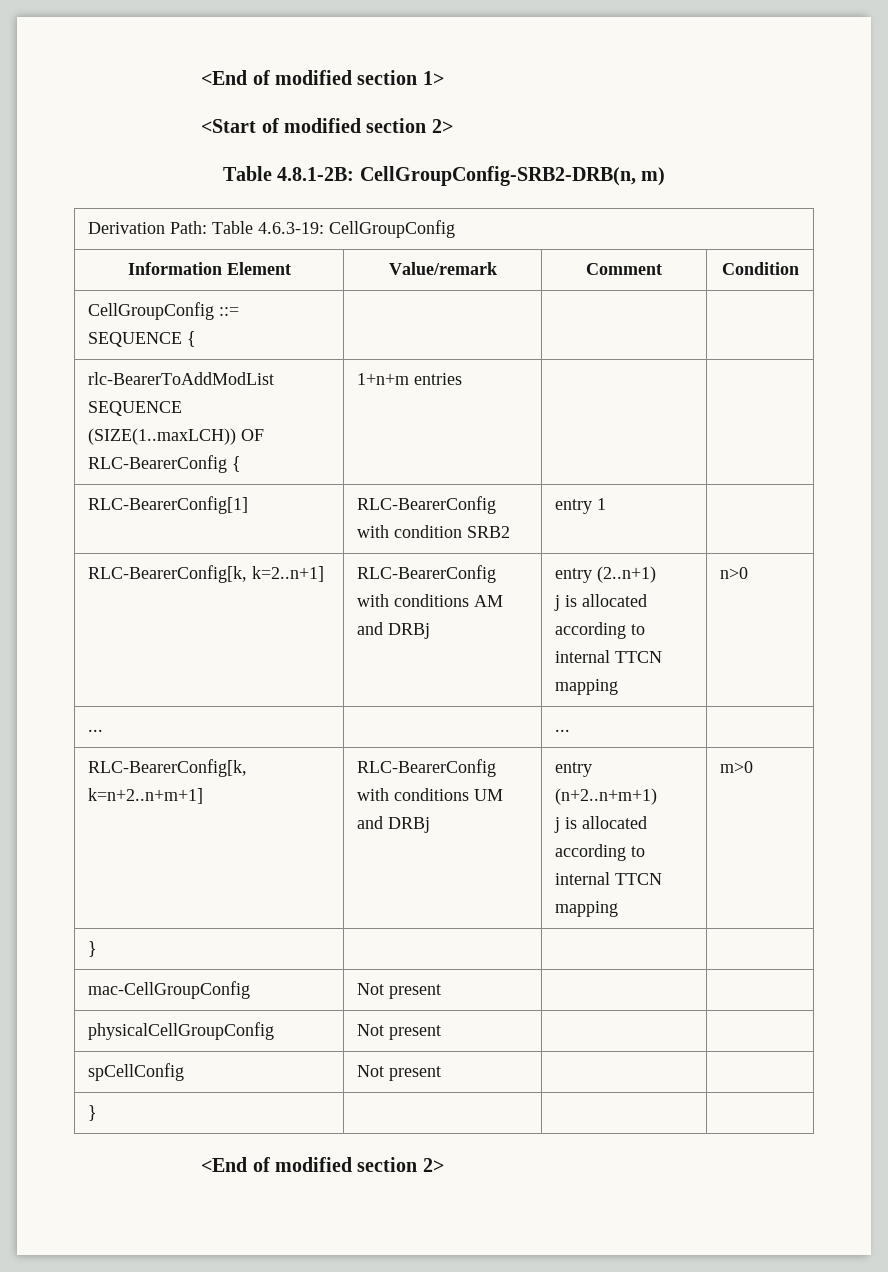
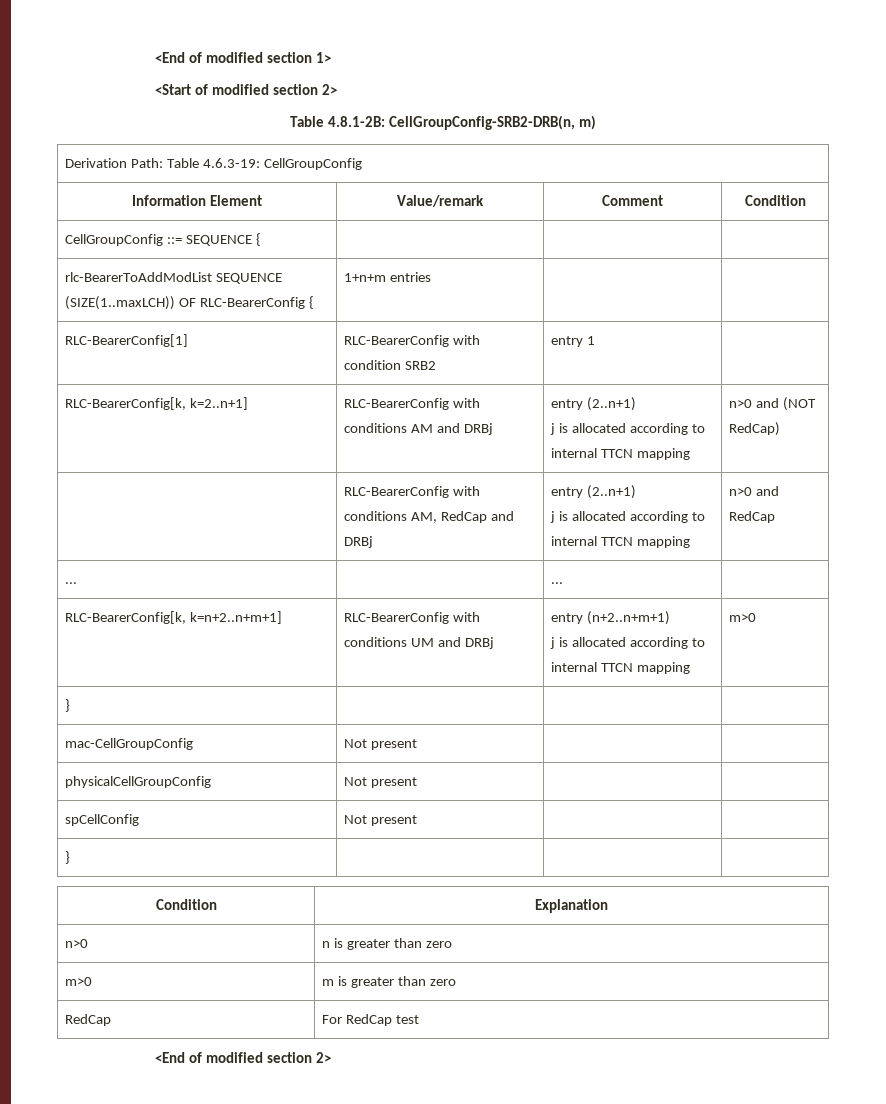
(749, 573) none -> [755,397,816,411] [728,422,780,436] [343,486,480,498] [343,511,514,523] [343,536,373,548] [550,485,636,499] [549,511,705,523] [550,536,690,548] [728,486,779,496] [728,511,775,523] and (NOT RedCap) // | RLC-BearerConfig with conditions AM, RedCap and DRBj | entry (2..n+1) // j is allocated according to internal TTCN mapping | n>0 and RedCap
(98, 1113) none -> [155,899,217,910] [535,899,608,913] [64,939,88,948] [321,938,452,950] [64,977,92,986] [321,976,456,988] [64,1014,111,1026] [321,1014,419,1026] // Condition | Explanation // n>0 | n is greater than zero // m>0 | m is greater than zero // RedCap | For RedCap test

